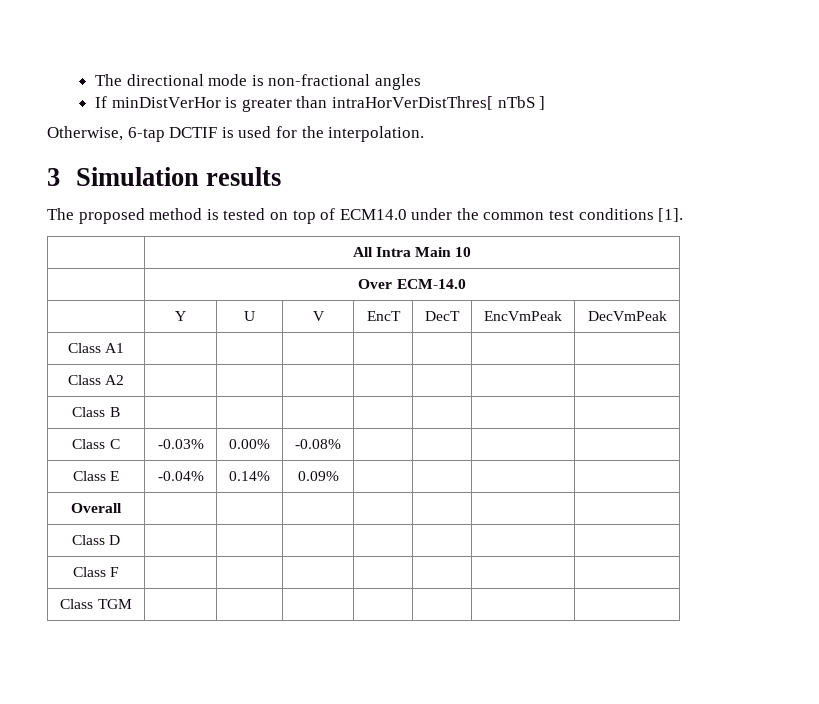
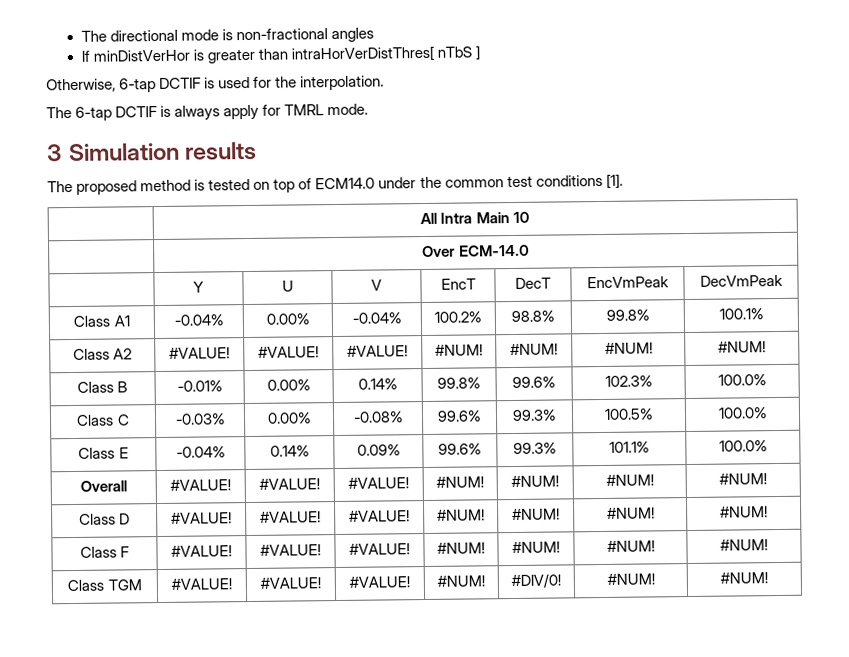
(425, 134) none -> [46,103,369,121] // The 6-tap DCTIF is always apply for TMRL mode.
[67,375,125,385] [72,407,120,417] | | | | | | // Class A2 | | | | | | | // Class B | | | | | | | -> [173,314,224,326] [265,313,310,325] [351,312,402,324] [434,311,482,323] [511,310,555,323] [605,309,650,321] [718,308,764,320] [72,348,133,360] [169,347,230,359] [258,346,319,358] [347,345,408,357] [435,344,483,356] [510,343,558,356] [604,342,653,354] [718,341,766,353] [76,381,129,393] [176,380,223,392] [266,379,311,391] [357,378,398,390] [437,377,481,389] [512,376,556,389] [604,375,653,387] [717,374,767,386] -0.04% | 0.00% | -0.04% | 100.2% | 98.8% | 99.8% | 100.1% // Class A2 | #VALUE! | #VALUE! | #VALUE! | #NUM! | #NUM! | #NUM! | #NUM! // Class B | -0.01% | 0.00% | 0.14% | 99.8% | 99.6% | 102.3% | 100.0%
(341, 444) | | | -> [437,410,482,422] [512,409,557,422] [604,408,654,420] [717,407,768,419] 99.6% | 99.3% | 100.5% | 100.0%
[71,503,122,513] [71,535,121,545] [72,567,120,577] [60,599,132,609] | | | // Overall | | | | | | | // Class D | | | | | | | // Class F | | | | | | | // Class TGM | | | | | | | -> [438,443,482,455] [513,442,557,454] [609,441,650,453] [718,440,768,452] [80,480,127,492] [170,479,231,491] [259,478,320,490] [348,477,409,489] [436,476,484,488] [511,475,559,488] [605,474,654,486] [719,473,767,485] [78,513,131,525] [171,512,232,524] [260,511,321,523] [349,510,410,522] [437,509,485,521] [512,508,560,521] [606,507,655,519] [720,506,768,518] [79,546,130,558] [171,545,232,557] [260,544,321,556] [349,543,410,555] [437,542,485,554] [512,541,560,554] [606,540,655,552] [720,539,768,551] [67,579,142,592] [171,578,232,590] [260,577,321,589] [349,576,410,588] [437,575,485,587] [511,573,561,589] [606,573,655,585] [720,572,768,584] 99.6% | 99.3% | 101.1% | 100.0% // Overall | #VALUE! | #VALUE! | #VALUE! | #NUM! | #NUM! | #NUM! | #NUM! // Class D | #VALUE! | #VALUE! | #VALUE! | #NUM! | #NUM! | #NUM! | #NUM! // Class F | #VALUE! | #VALUE! | #VALUE! | #NUM! | #NUM! | #NUM! | #NUM! // Class TGM | #VALUE! | #VALUE! | #VALUE! | #NUM! | #DIV/0! | #NUM! | #NUM!

